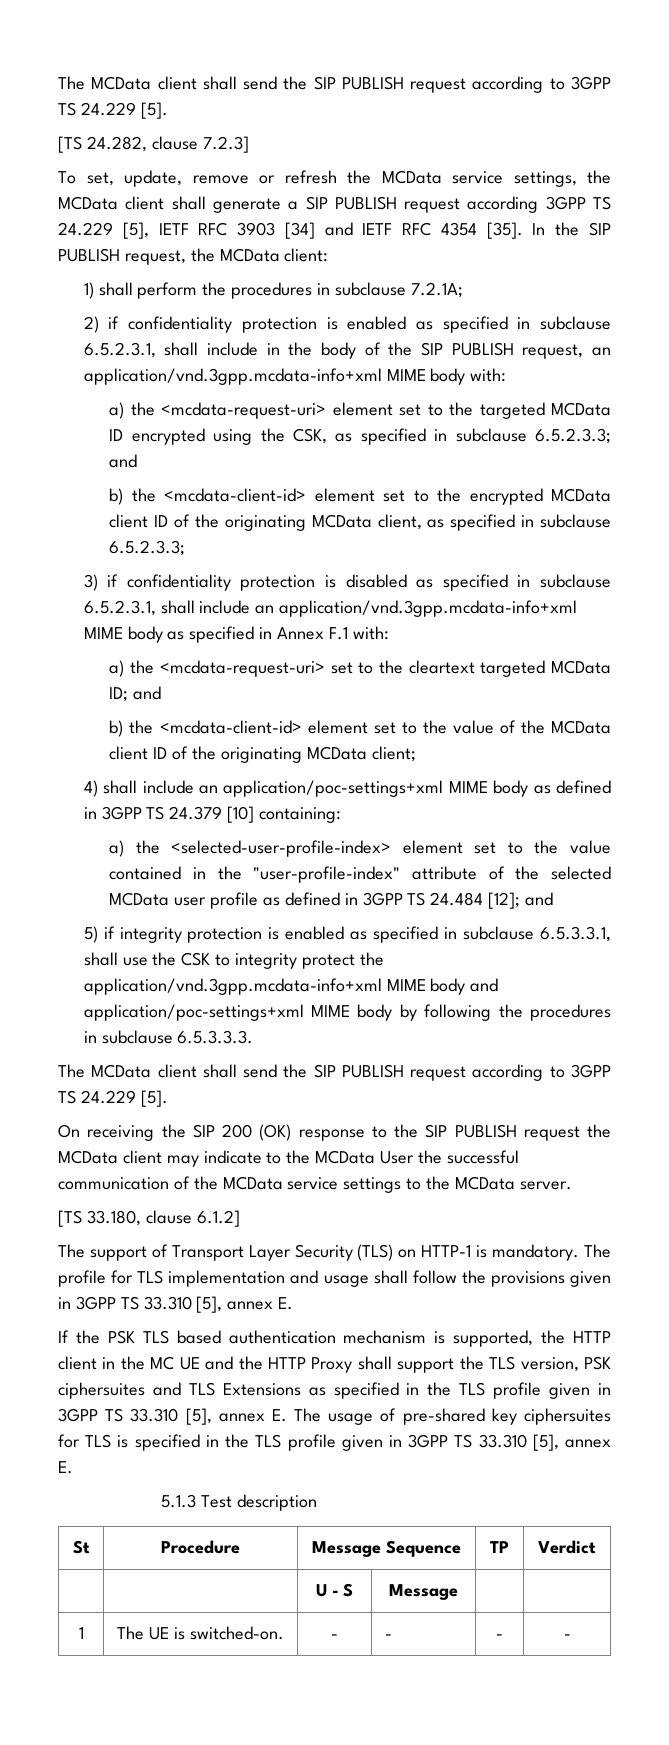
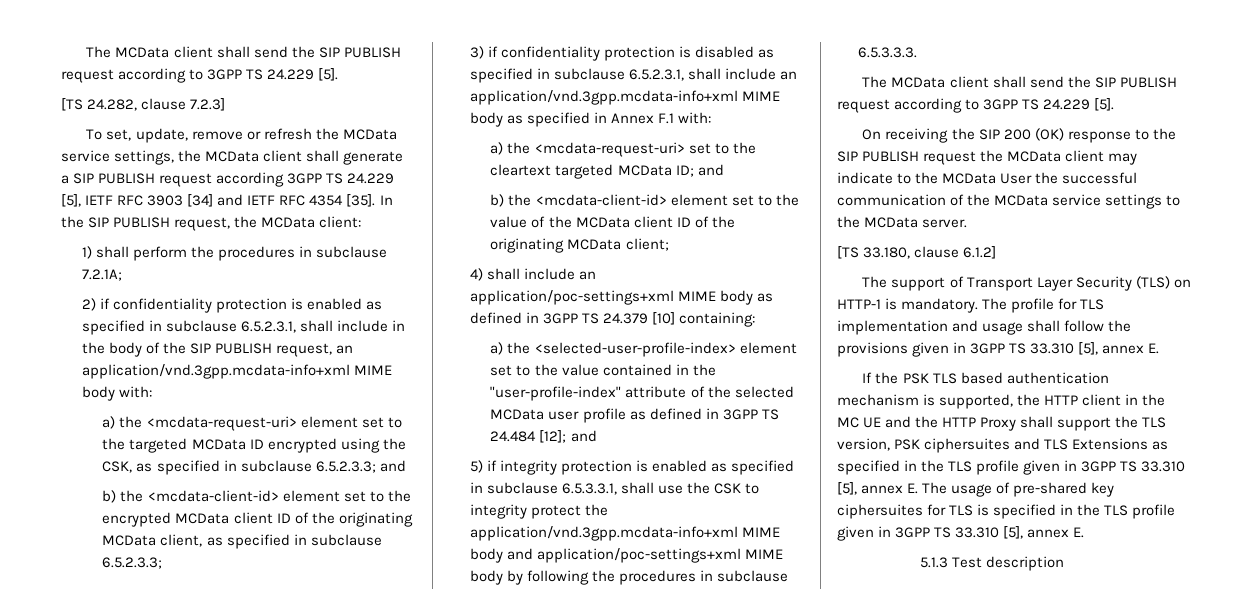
[72,1540,90,1554] [161,1540,240,1554] [312,1540,461,1557] [490,1541,509,1553] [538,1540,596,1554] [315,1583,354,1597] [389,1584,458,1600] [78,1627,84,1639] [116,1626,284,1640] [331,1634,338,1639] [384,1634,392,1639] [496,1634,503,1639] [563,1634,571,1639] // St | Procedure | Message Sequence | TP | Verdict // | | U - S | Message | | // 1 | The UE is switched-on. | - | - | - | - -> (1064, 563) none

